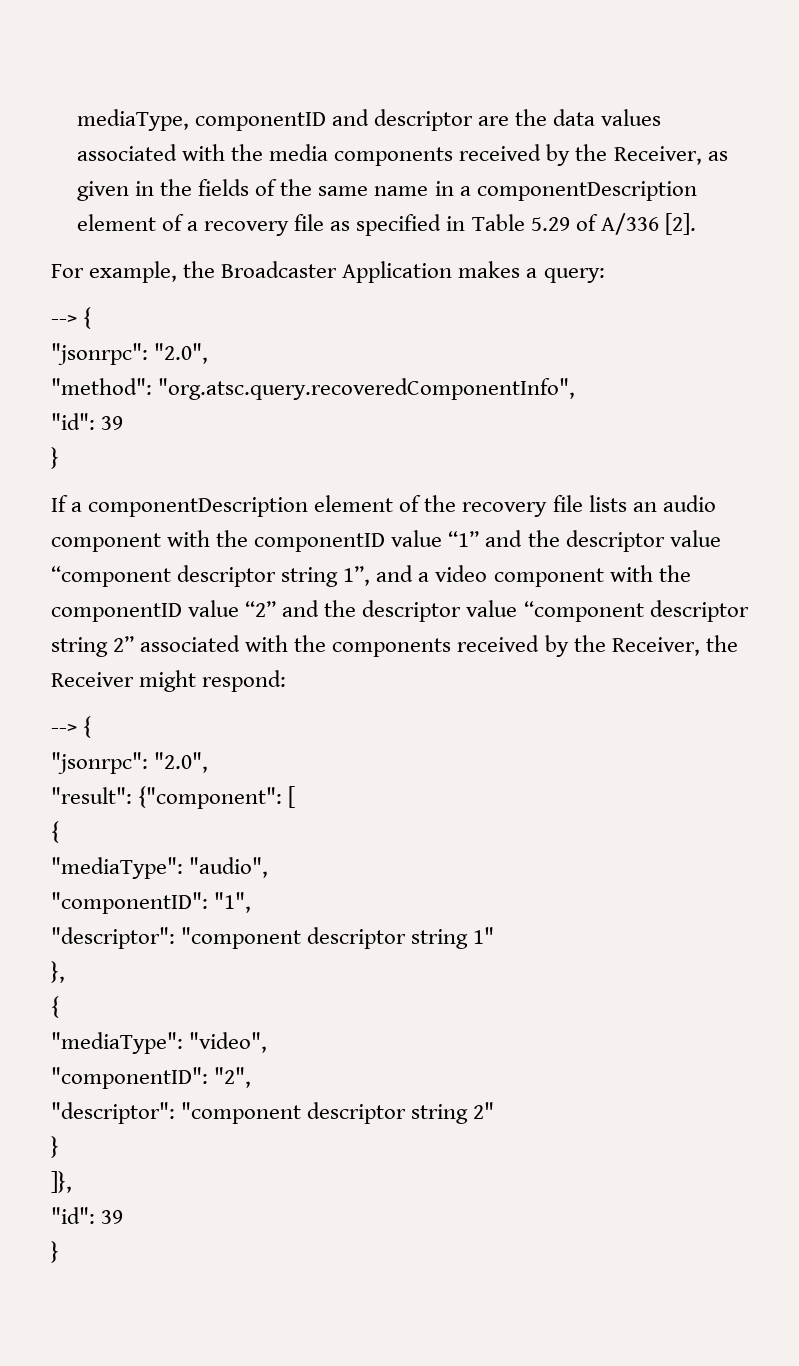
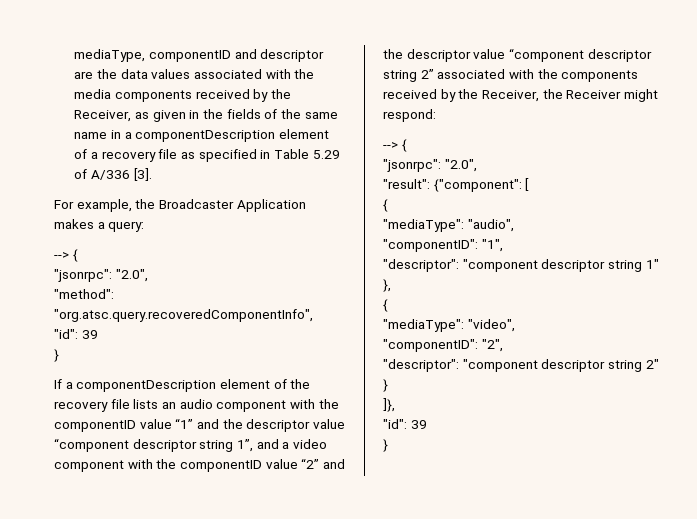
[664,213,696,235] [2]. -> [133,168,152,181] [3].

